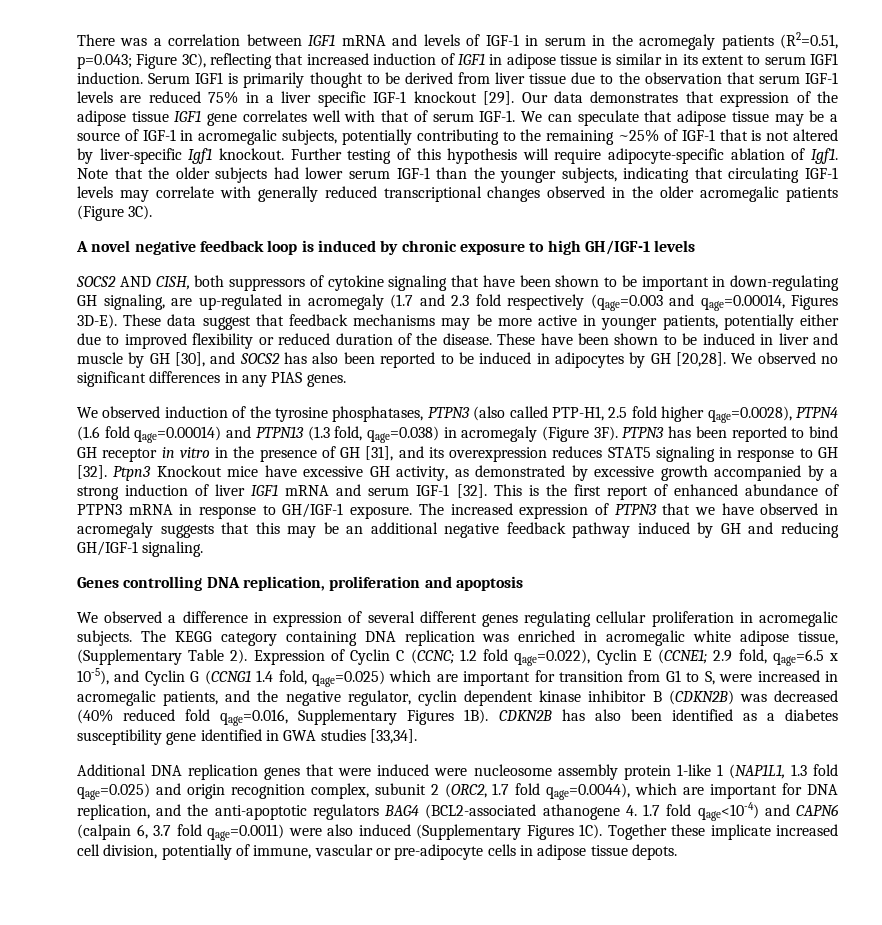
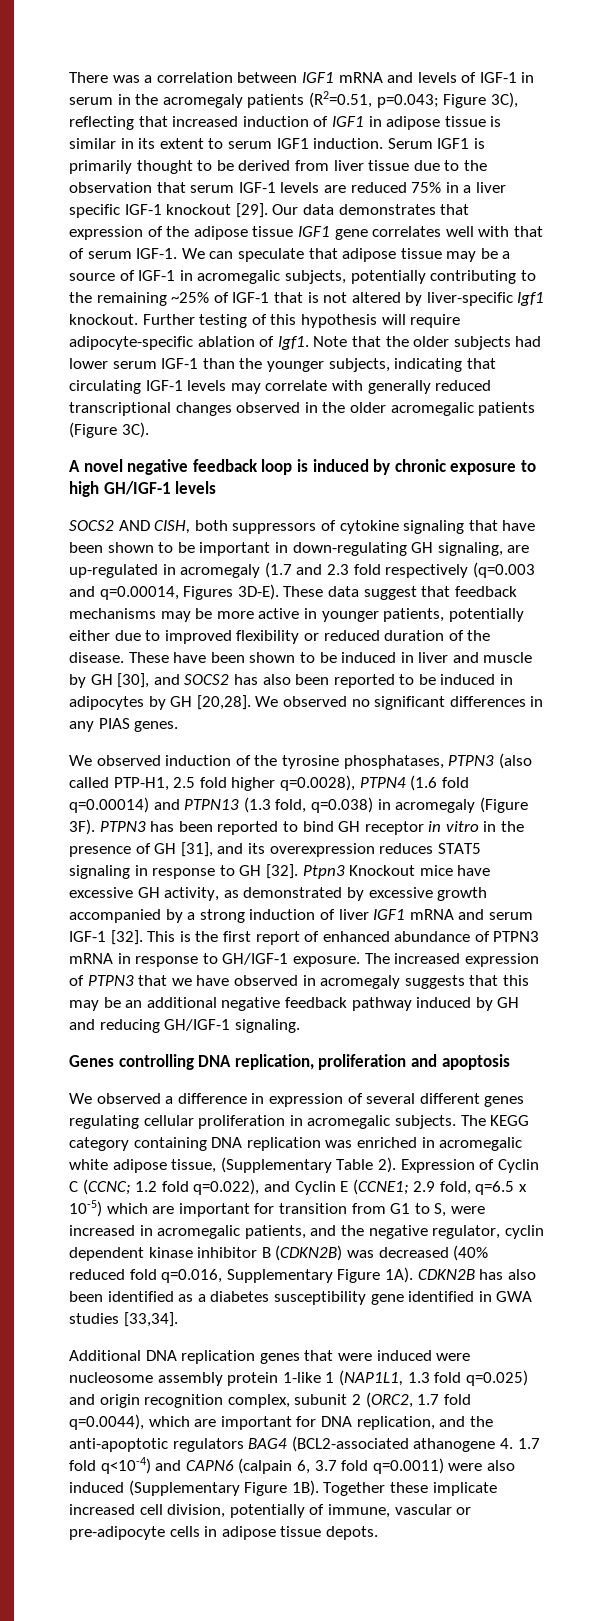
[590,294,785,311] (qage=0.003 and qage=0.00014, -> [472,562,535,578] [69,586,179,600] (q=0.003 and q=0.00014,
[707,406,792,423] qage=0.0028), -> [279,775,355,791] q=0.0028),
[134,426,222,443] qage=0.00014) -> [69,797,149,813] q=0.00014)
[366,426,439,443] qage=0.038) -> [310,797,373,813] q=0.038)
[514,649,591,666] qage=0.022), -> [193,1179,290,1195] q=0.022), and
[772,649,839,666] [77,668,385,687] qage=6.5 x 10-5), and Cyclin G (CCNG1 1.4 fold, qage=0.025) -> [475,1181,528,1195] [69,1200,102,1217] q=6.5 x 10-5)
[220,709,489,726] qage=0.016, Supplementary Figures 1B). -> [161,1267,413,1283] q=0.016, Supplementary Figure 1A).
[77,783,150,800] qage=0.025) -> [465,1370,528,1386] q=0.025)
[546,783,631,800] qage=0.0044), -> [69,1414,144,1430] q=0.0044),
[697,802,759,821] qage<10-4) -> [100,1457,151,1474] q<10-4)
[207,824,284,841] qage=0.0011) -> [372,1458,444,1474] q=0.0011)
[526,824,602,840] Figures 1C). -> [244,1480,319,1496] Figure 1B).

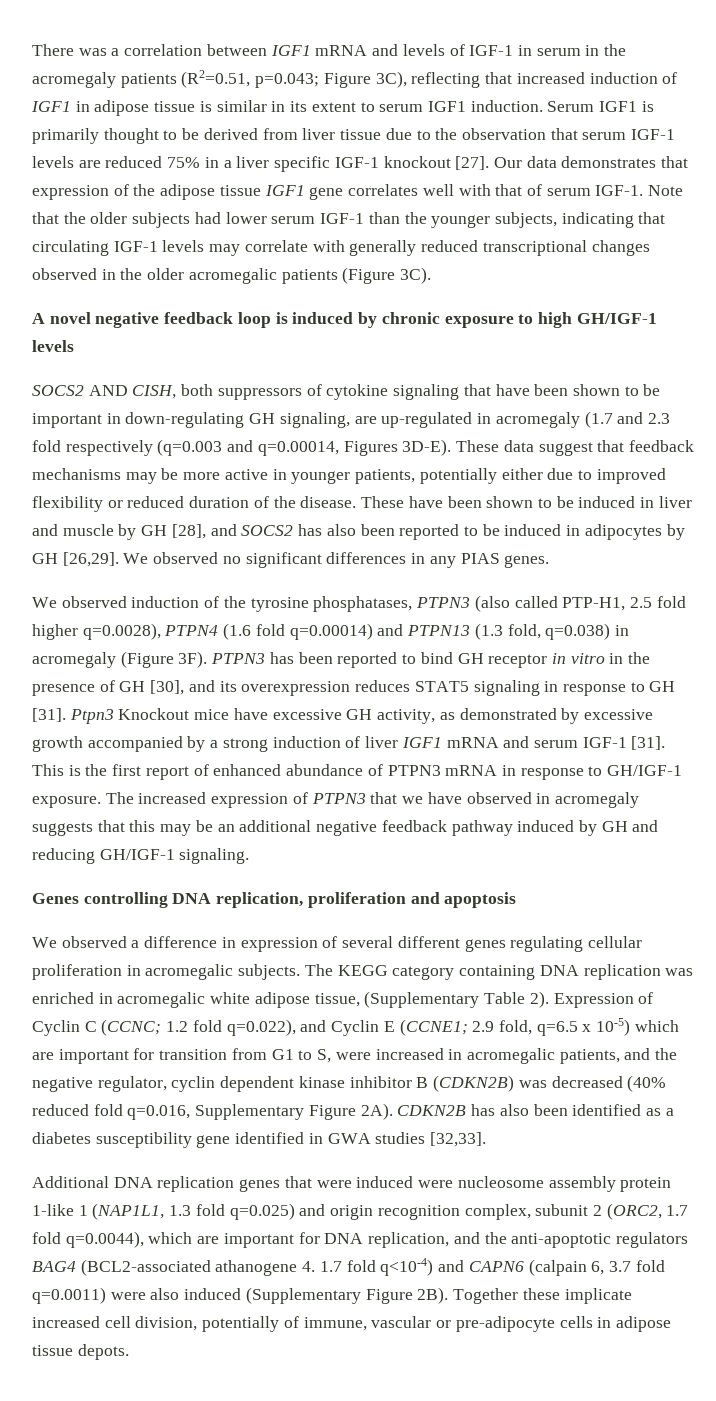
[235,203,268,218] [29]. -> [455,156,490,170] [27].
[181,248,511,262] [69,270,536,284] [69,292,545,306] [69,314,461,328] [69,336,309,350] We can speculate that adipose tissue may be a source of IGF-1 in acromegalic subjects, potentially contributing to the remaining ~25% of IGF-1 that is not altered by liver-specific Igf1 knockout. Further testing of this hypothesis will require adipocyte-specific ablation of Igf1. -> (644, 190) none
[117,673,150,688] [30], -> [171,524,206,539] [28],
[196,695,251,710] [20,28]. -> [62,552,119,567] [26,29].
[180,842,213,857] [31], -> [150,680,185,695] [30],
[265,864,298,879] [32]. -> [32,708,66,722] [31].
[110,930,143,945] [32]. -> [631,736,666,750] [31].
[384,1267,413,1283] 1A). -> [360,1103,393,1120] 2A).
[123,1312,178,1327] [33,34]. -> [430,1132,487,1147] [32,33].
[291,1480,319,1496] 1B). -> [417,1287,449,1304] 2B).

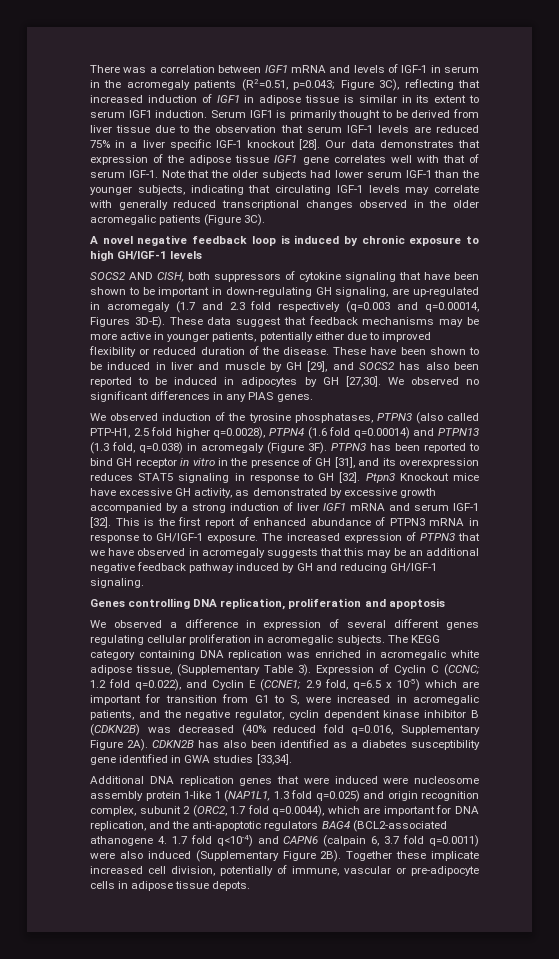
[455,156,490,170] [27]. -> [299,139,321,150] [28].
[171,524,206,539] [28], -> [307,361,328,372] [29],
[62,552,119,567] [26,29]. -> [345,376,381,387] [27,30].
[150,680,185,695] [30], -> [334,457,355,468] [31],
[32,708,66,722] [31]. -> [339,472,361,483] [32].
[631,736,666,750] [31]. -> [90,517,111,528] [32].
[529,991,549,1008] 2). -> [298,664,311,676] 3).
[430,1132,487,1147] [32,33]. -> [256,754,292,765] [33,34].

